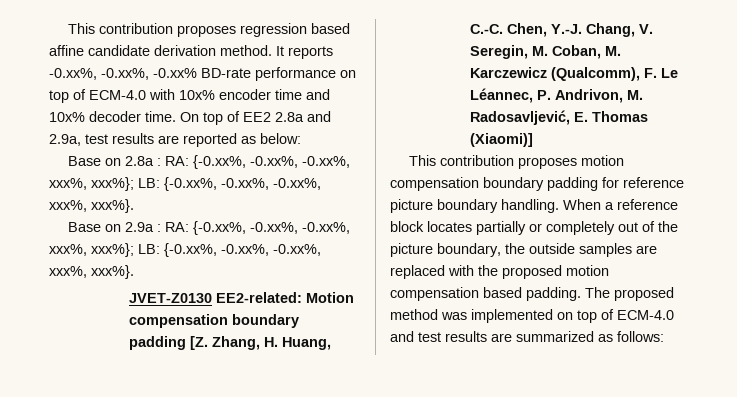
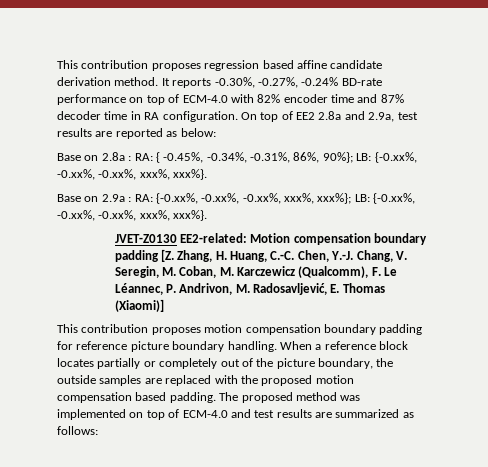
[49,68,197,80] -0.xx%, -0.xx%, -0.xx% -> [214,77,339,88] -0.30%, -0.27%, -0.24%
[179,90,215,100] 10x% -> [257,94,281,103] 82%
[49,111,176,122] 10x% decoder time. -> [380,94,404,103] [57,111,238,122] 87% decoder time in RA configuration.
[193,155,351,169] [49,177,134,191] {-0.xx%, -0.xx%, -0.xx%, xxx%, xxx%}; -> [155,152,353,163] { -0.45%, -0.34%, -0.31%, 86%, 90%};

